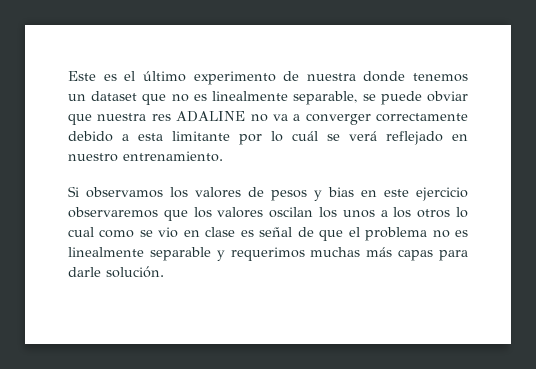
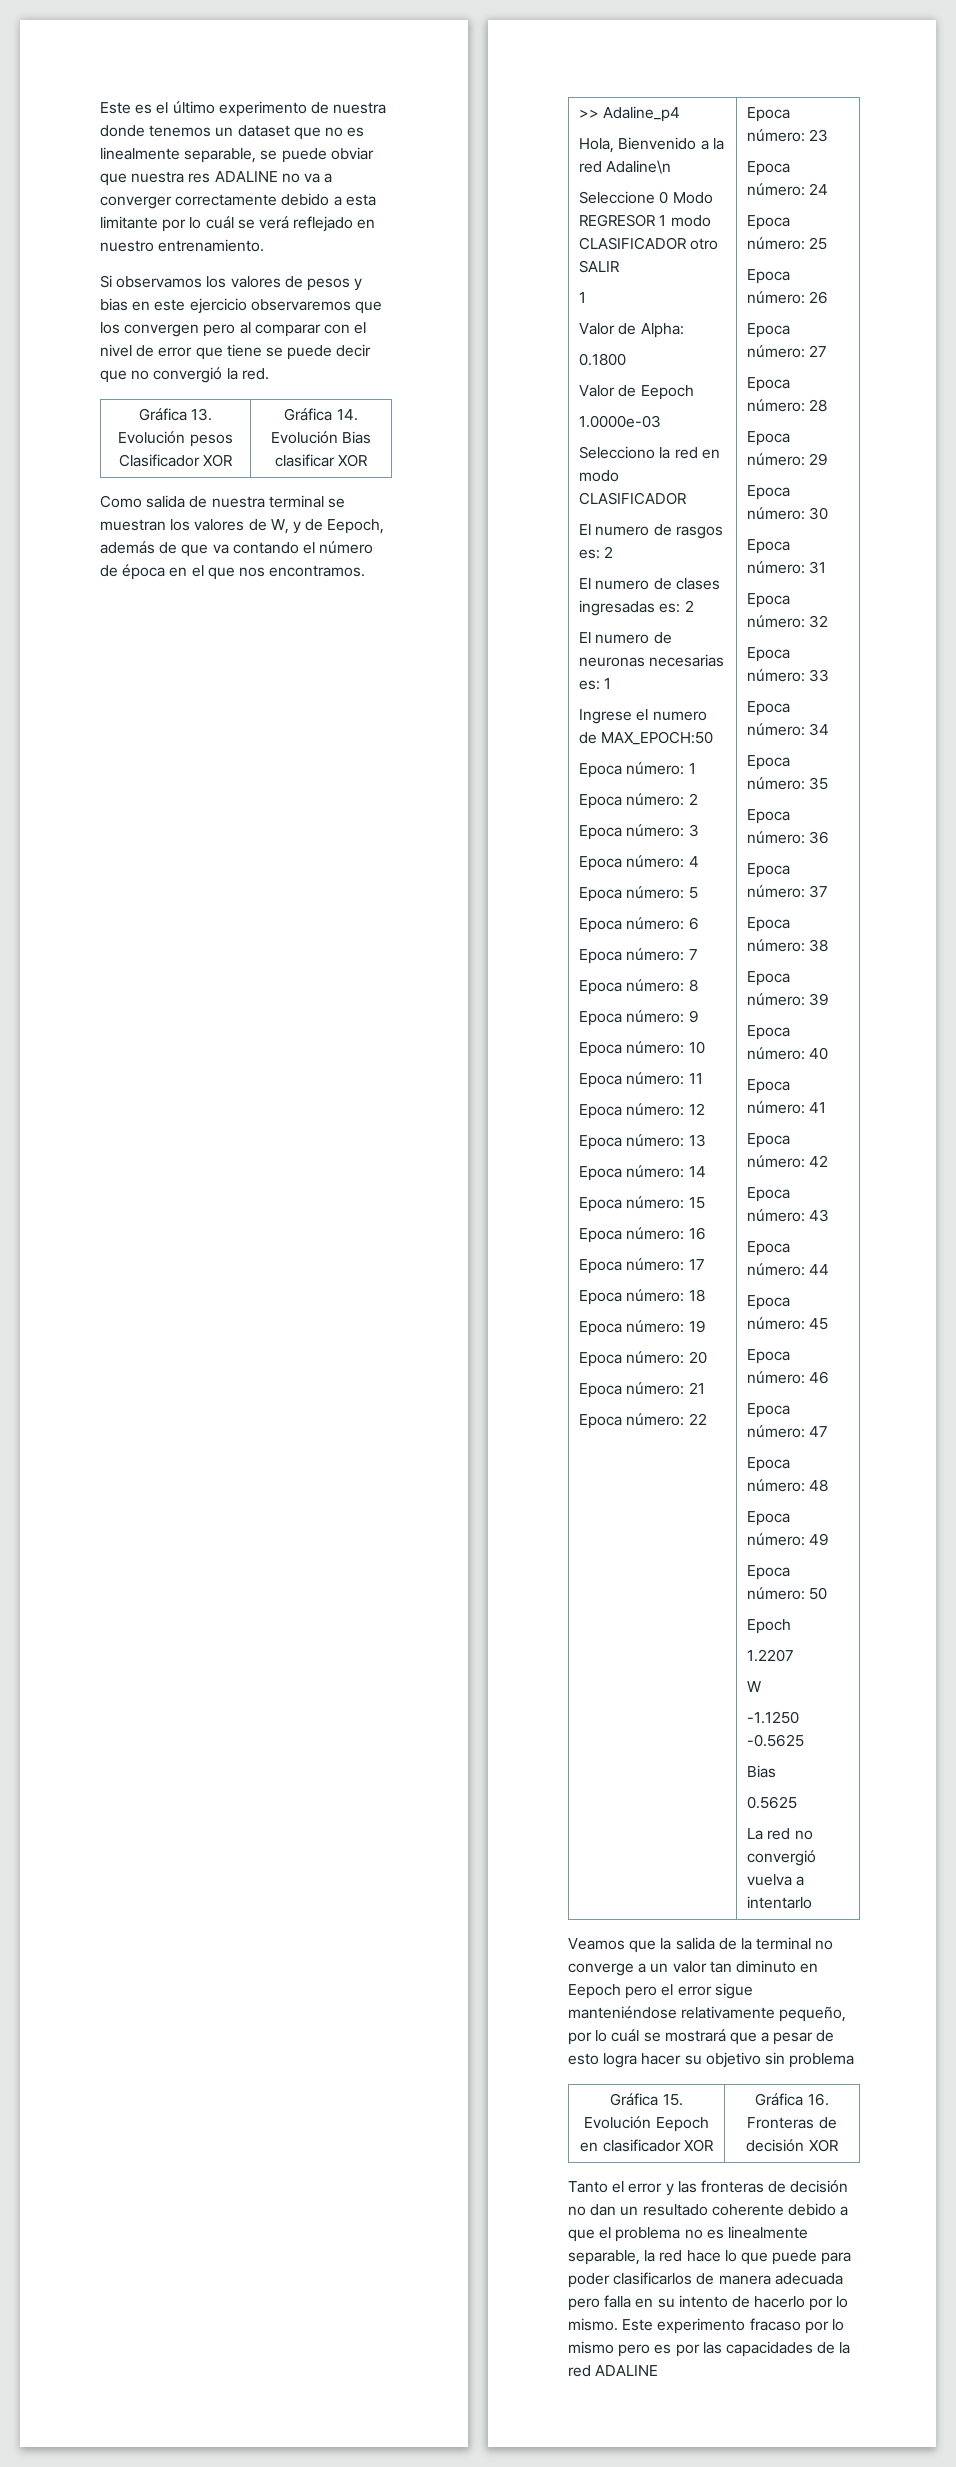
[217,207,469,218] [68,227,314,238] valores oscilan los unos a los otros lo cual como se vio en clase es señal de -> [124,322,367,337] [100,344,372,360] [100,367,269,383] [138,408,213,421] [118,431,233,447] [118,454,234,467] [284,408,358,421] [270,431,372,444] [274,454,369,467] [100,495,345,508] [100,519,385,534] [100,541,374,557] [100,564,366,580] [579,106,681,122] [579,137,724,153] [579,160,672,174] [579,191,713,204] [579,214,711,227] [579,237,719,250] [579,260,621,273] [579,292,587,303] [579,323,684,338] [579,353,627,366] [579,385,694,400] [579,415,662,428] [579,446,720,459] [579,470,620,482] [579,492,688,505] [579,524,723,539] [579,546,614,559] [579,578,720,590] [579,600,694,616] [579,632,672,644] [579,654,725,667] [579,678,612,690] [579,709,707,724] [579,731,714,745] [579,762,696,778] [579,793,698,809] [579,824,699,840] [579,855,699,871] [579,886,698,902] [579,917,699,933] [579,948,698,964] [579,979,698,995] [579,1010,699,1026] [579,1041,705,1057] [579,1072,703,1088] [579,1103,705,1119] [579,1134,706,1150] [579,1165,706,1181] [579,1196,705,1212] [579,1227,706,1243] [579,1258,705,1274] [579,1289,705,1305] [579,1320,706,1336] [579,1351,707,1367] [579,1382,705,1398] [579,1413,707,1429] [747,107,791,122] [747,129,829,142] [747,161,791,176] [747,183,829,196] [747,215,791,230] [747,237,828,250] [747,269,791,284] [747,291,829,304] [747,323,791,338] [747,345,828,358] [747,377,791,392] [747,399,828,412] [747,431,791,446] [747,453,829,466] [747,485,791,500] [747,507,829,520] [747,539,791,554] [747,561,827,574] [747,593,791,608] [747,615,829,628] [747,647,791,662] [747,669,830,682] [747,701,791,716] [747,723,830,736] [747,755,791,770] [747,777,829,790] [747,809,791,824] [747,831,830,844] [747,863,791,878] [747,885,829,898] [747,917,791,932] [747,939,829,952] [747,971,791,986] [747,993,830,1006] [747,1025,791,1040] [747,1047,829,1060] [747,1079,791,1094] [747,1101,827,1114] [747,1133,791,1148] [747,1155,829,1168] [747,1187,791,1202] [747,1209,830,1222] [747,1241,791,1256] [747,1263,830,1276] [747,1295,791,1310] [747,1317,829,1330] [747,1349,791,1364] [747,1371,830,1384] [747,1403,791,1418] [747,1425,829,1438] [747,1457,791,1472] [747,1479,829,1492] [747,1511,791,1526] [747,1533,830,1546] [747,1565,791,1580] [747,1587,828,1600] [747,1619,792,1634] [747,1649,795,1662] [747,1681,762,1692] [747,1711,800,1724] [747,1734,805,1747] [747,1765,777,1778] [747,1796,798,1809] [747,1828,813,1840] [747,1850,817,1866] [747,1874,805,1886] [747,1896,813,1909] [568,1937,834,1953] [568,1960,819,1976] [568,1983,753,1999] [568,2006,847,2022] [568,2029,835,2045] [568,2052,855,2068] [610,2093,683,2106] [584,2116,709,2132] [580,2139,714,2152] [755,2093,829,2106] [747,2117,837,2129] [746,2139,839,2152] [568,2180,849,2196] [568,2203,849,2216] convergen pero al comparar con el nivel de error que tiene se puede decir que no convergió la red. // Gráfica 13. Evolución pesos Clasificador XOR | Gráfica 14. Evolución Bias clasificar XOR // Como salida de nuestra terminal se muestran los valores de W, y de Eepoch, además de que va contando el número de época en el que nos encontramos. // >> Adaline_p4 // Hola, Bienvenido a la red Adaline\n // Seleccione 0 Modo REGRESOR 1 modo CLASIFICADOR otro SALIR // 1 // Valor de Alpha: // 0.1800 // Valor de Eepoch // 1.0000e-03 // Selecciono la red en modo CLASIFICADOR // El numero de rasgos es: 2 // El numero de clases ingresadas es: 2 // El numero de neuronas necesarias es: 1 // Ingrese el numero de MAX_EPOCH:50 // Epoca número: 1 // Epoca número: 2 // Epoca número: 3 // Epoca número: 4 // Epoca número: 5 // Epoca número: 6 // Epoca número: 7 // Epoca número: 8 // Epoca número: 9 // Epoca número: 10 // Epoca número: 11 // Epoca número: 12 // Epoca número: 13 // Epoca número: 14 // Epoca número: 15 // Epoca número: 16 // Epoca número: 17 // Epoca número: 18 // Epoca número: 19 // Epoca número: 20 // Epoca número: 21 // Epoca número: 22 | Epoca número: 23 // Epoca número: 24 // Epoca número: 25 // Epoca número: 26 // Epoca número: 27 // Epoca número: 28 // Epoca número: 29 // Epoca número: 30 // Epoca número: 31 // Epoca número: 32 // Epoca número: 33 // Epoca número: 34 // Epoca número: 35 // Epoca número: 36 // Epoca número: 37 // Epoca número: 38 // Epoca número: 39 // Epoca número: 40 // Epoca número: 41 // Epoca número: 42 // Epoca número: 43 // Epoca número: 44 // Epoca número: 45 // Epoca número: 46 // Epoca número: 47 // Epoca número: 48 // Epoca número: 49 // Epoca número: 50 // Epoch // 1.2207 // W // -1.1250 -0.5625 // Bias // 0.5625 // La red no convergió vuelva a intentarlo // Veamos que la salida de la terminal no converge a un valor tan diminuto en Eepoch pero el error sigue manteniéndose relativamente pequeño, por lo cuál se mostrará que a pesar de esto logra hacer su objetivo sin problema // Gráfica 15. Evolución Eepoch en clasificador XOR | Gráfica 16. Fronteras de decisión XOR // Tanto el error y las fronteras de decisión no dan un resultado coherente debido a
[149,247,468,261] [68,266,164,278] separable y requerimos muchas más capas para darle solución. -> [568,2250,852,2265] [568,2272,843,2288] [568,2295,849,2311] [568,2318,844,2334] [568,2341,851,2357] [568,2365,659,2377] separable, la red hace lo que puede para poder clasificarlos de manera adecuada pero falla en su intento de hacerlo por lo mismo. Este experimento fracaso por lo mismo pero es por las capacidades de la red ADALINE

